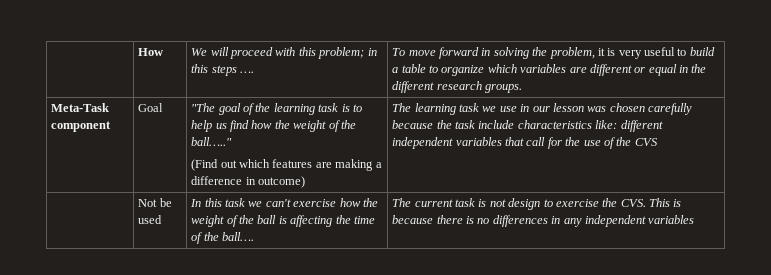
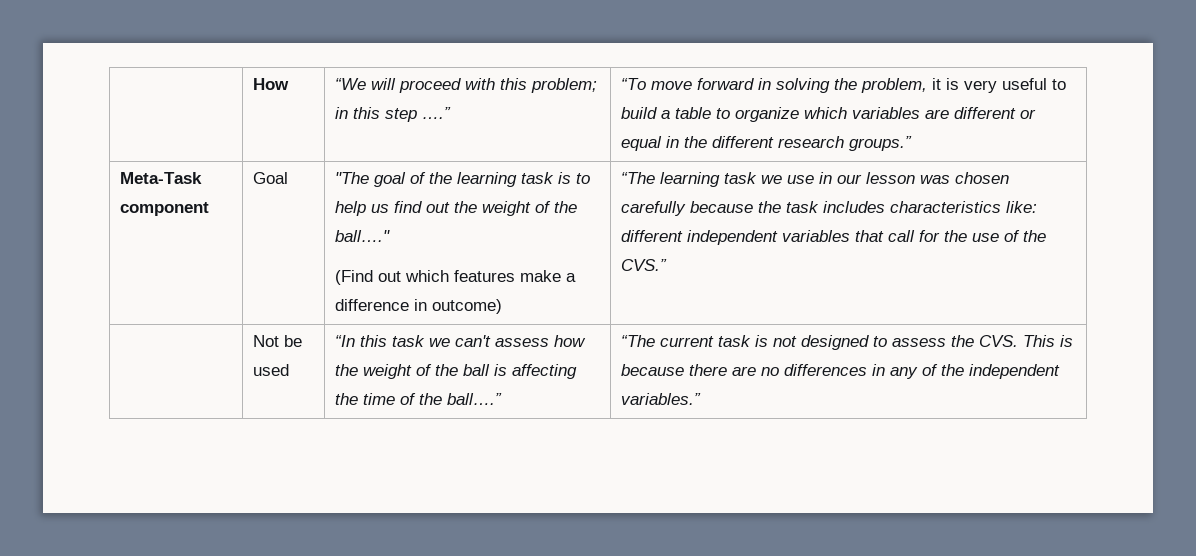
[191,48,208,56] We -> [335,78,367,90] “We
[211,65,255,76] [392,48,406,56] steps …. | To -> [385,107,452,122] [621,78,647,90] step ….” | “To
[485,84,523,93] groups. -> [849,136,913,151] groups.”
[251,120,356,132] [191,137,233,146] how the weight of the ball….." -> [426,201,578,216] [335,230,391,242] out the weight of the ball…."
[315,159,374,171] are making -> [520,270,562,282] make
[392,103,412,112] The -> [621,172,656,184] “The
[478,120,515,129] include -> [823,201,886,213] includes
[634,138,658,146] CVS -> [621,259,668,271] CVS.”
[190,199,202,207] In -> [335,335,356,347] “In
[293,199,337,207] exercise -> [495,338,550,347] assess
[222,232,255,241] [392,198,412,207] ball…. | The -> [447,393,503,405] [621,335,656,347] ball….” | “The
[508,198,599,210] design to exercise -> [801,335,947,350] designed to assess
[466,216,475,224] is -> [732,366,757,376] are
[584,215,695,227] independent variables -> [922,364,1061,379] [621,393,702,405] of the independent variables.”

